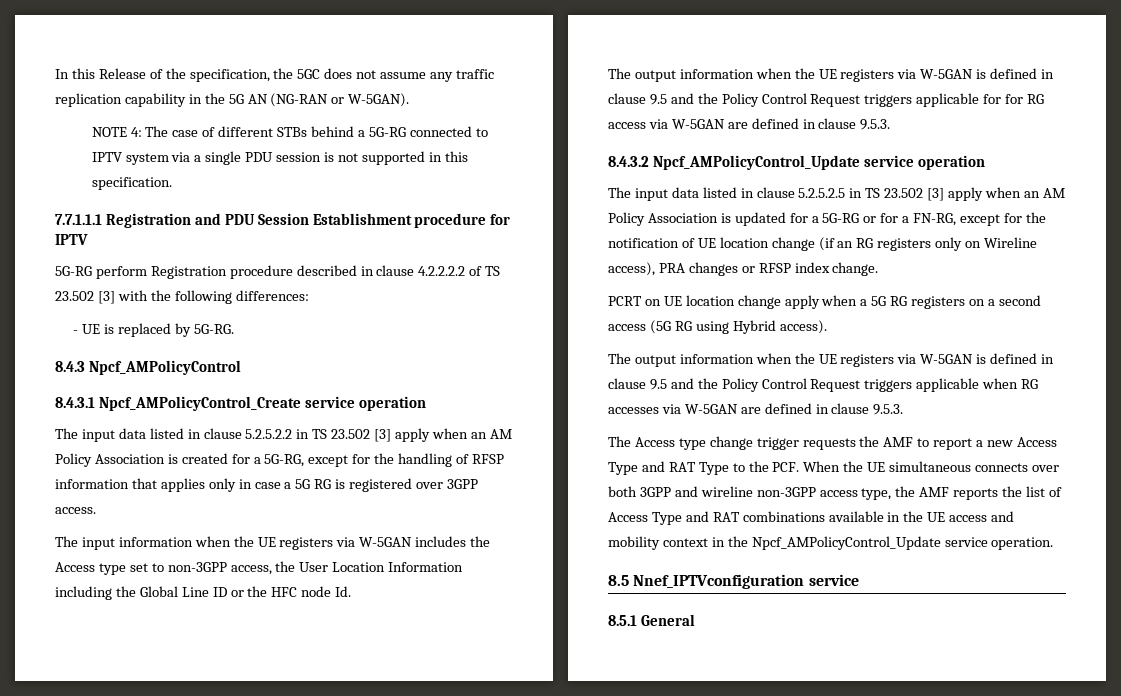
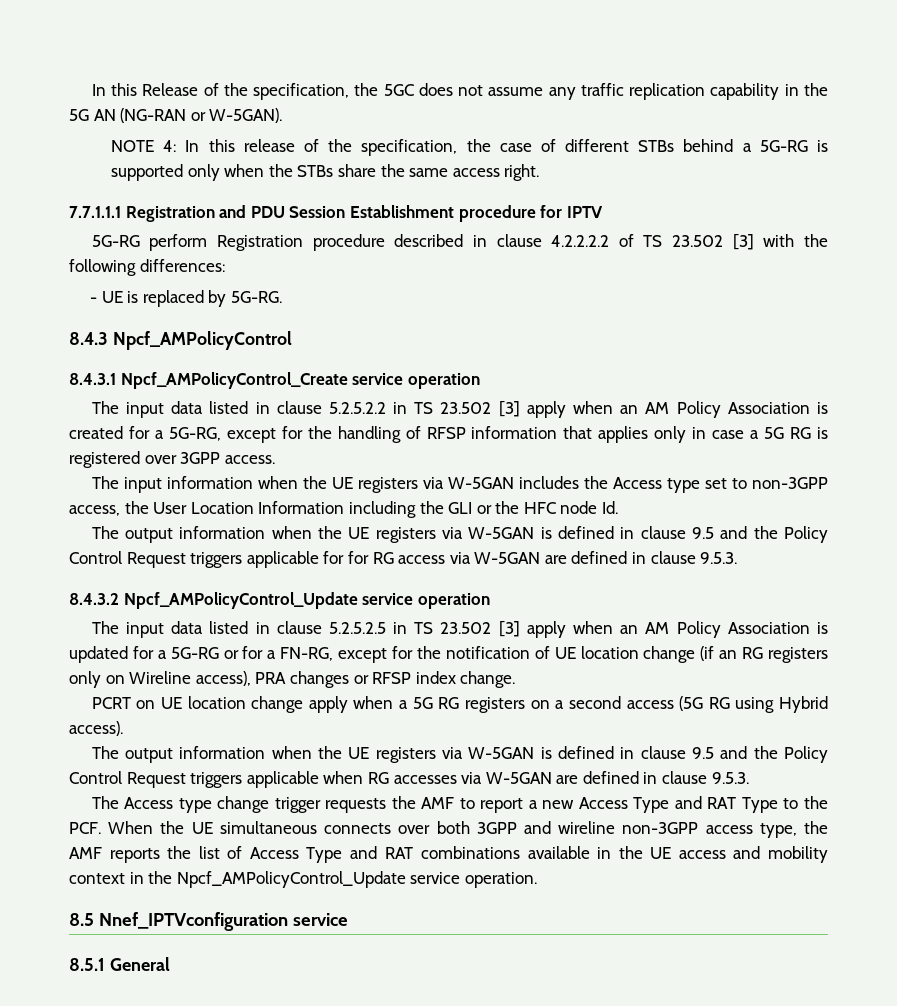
[145,126,169,137] The -> [185,139,491,156] In this release of the specification, the
[409,126,488,137] [91,151,468,165] [91,177,172,190] connected to IPTV system via a single PDU session is not supported in this specification. -> [817,140,829,152] [111,164,540,181] is supported only when the STBs share the same access right.
[139,586,227,597] Global Line ID -> [448,502,473,514] GLI

